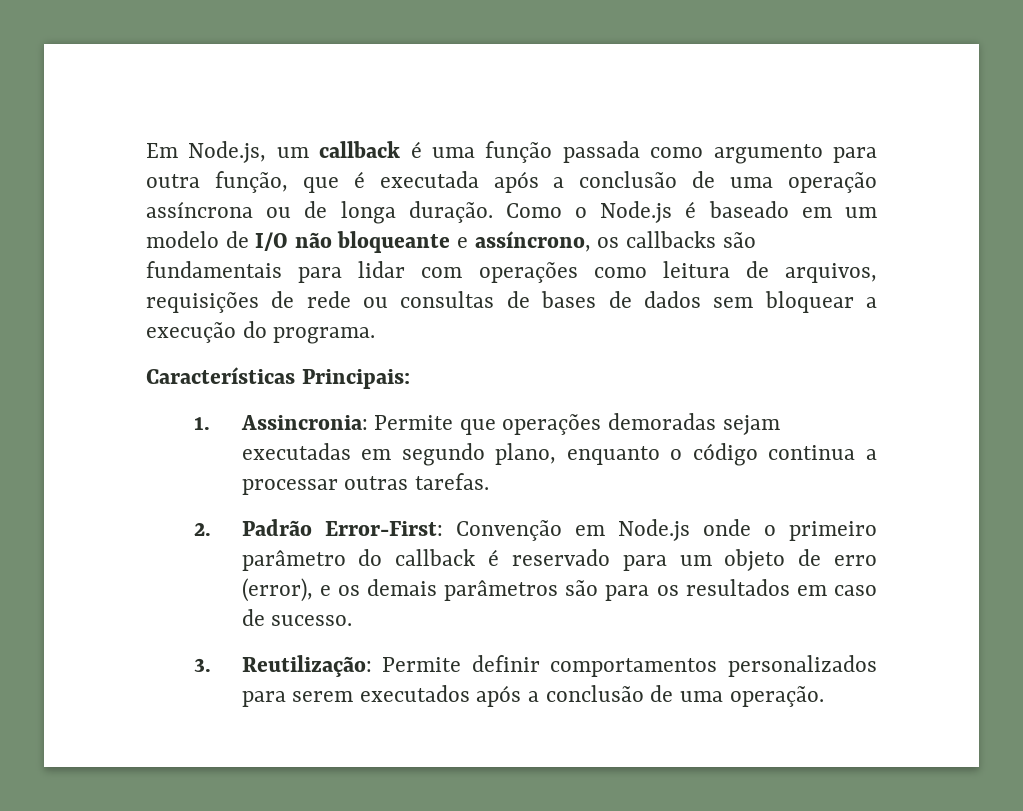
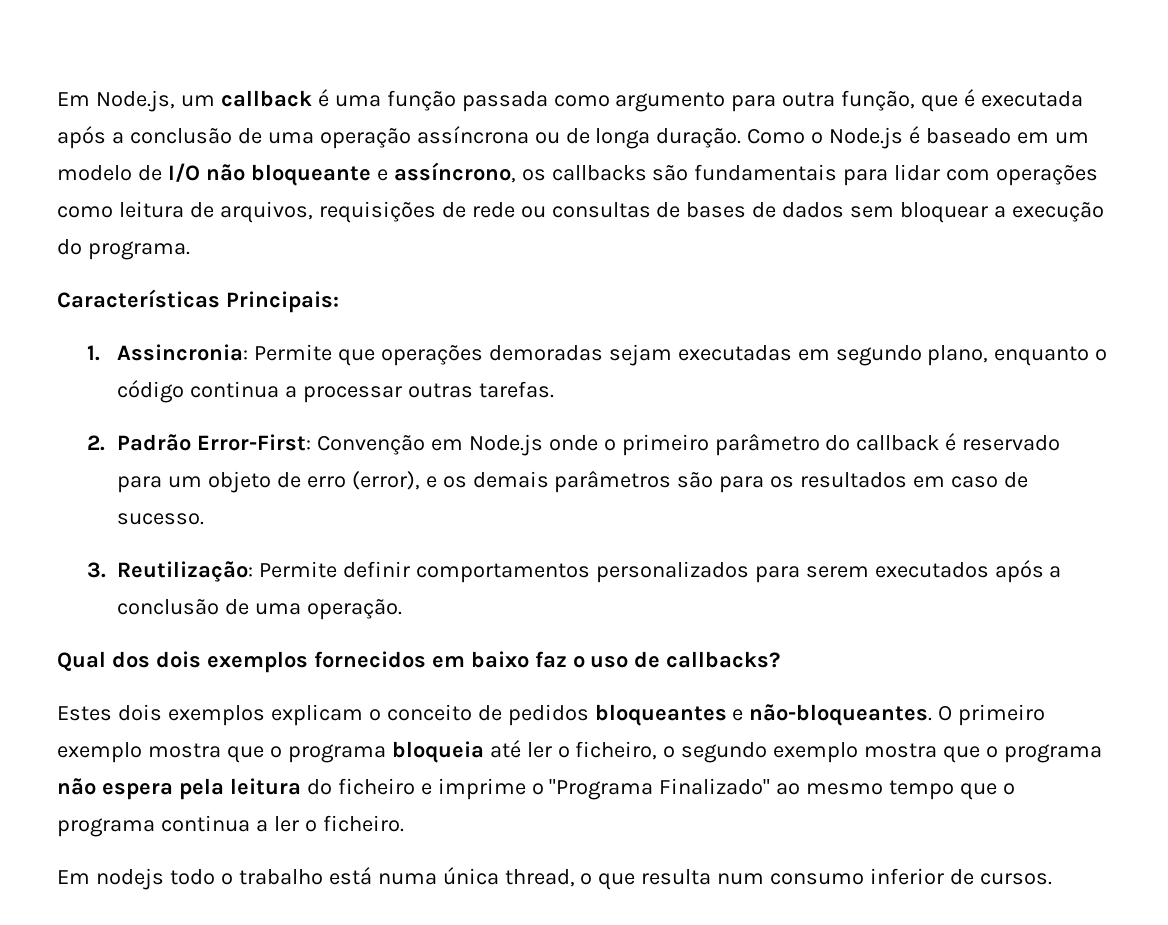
(824, 696) none -> [57,651,781,673] [57,704,1046,726] [57,740,1103,763] [57,778,1016,800] [57,815,404,837] [57,867,1053,890] // Qual dos dois exemplos fornecidos em baixo faz o uso de callbacks? // Estes dois exemplos explicam o conceito de pedidos bloqueantes e não-bloqueantes. O primeiro exemplo mostra que o programa bloqueia até ler o ficheiro, o segundo exemplo mostra que o programa não espera pela leitura do ficheiro e imprime o "Programa Finalizado" ao mesmo tempo que o programa continua a ler o ficheiro. // Em nodejs todo o trabalho está numa única thread, o que resulta num consumo inferior de cursos.

